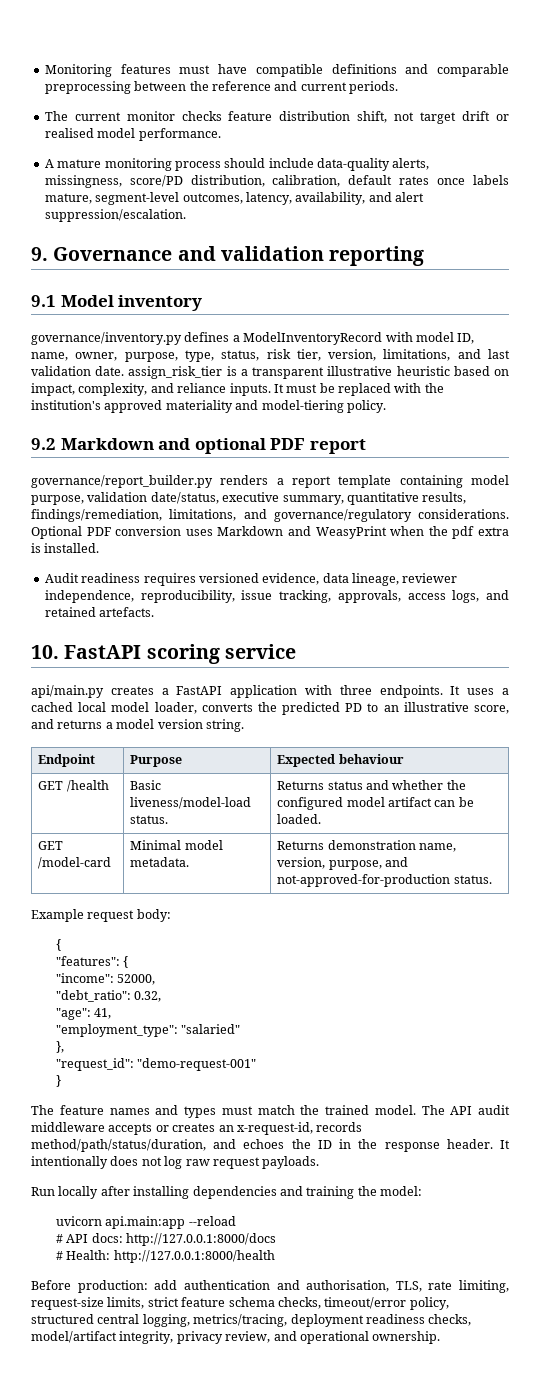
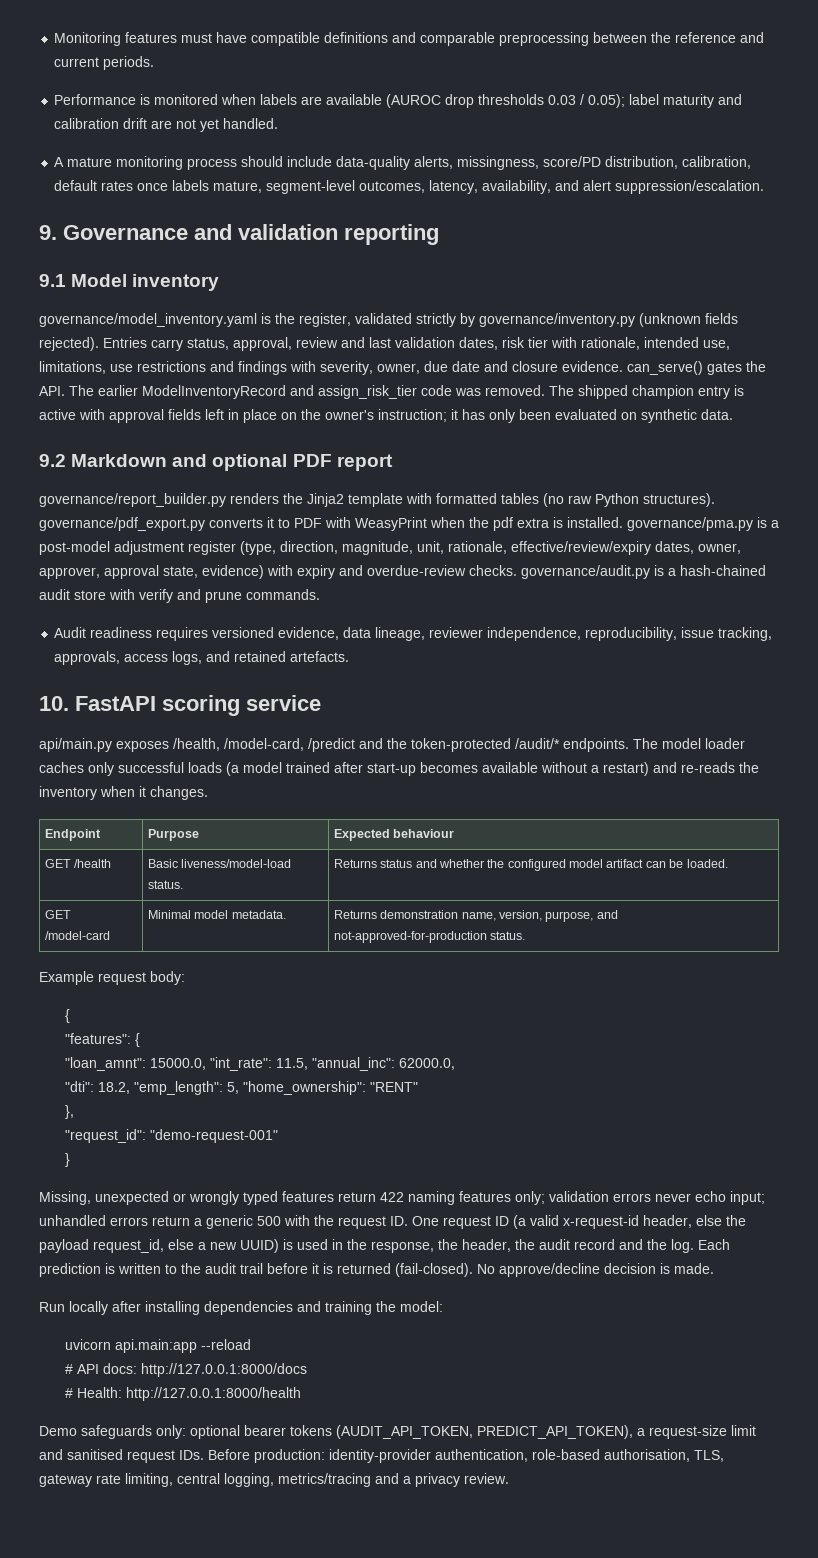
[44,111,510,124] [44,128,221,141] The current monitor checks feature distribution shift, not target drift or realised model performance. -> [54,94,743,108] [54,118,279,132] Performance is monitored when labels are available (AUROC drop thresholds 0.03 / 0.05); label maturity and calibration drift are not yet handled.
[31,332,475,345] [31,349,511,362] [31,366,510,379] [31,383,444,396] [31,400,386,413] governance/inventory.py defines a ModelInventoryRecord with model ID, name, owner, purpose, type, status, risk tier, version, limitations, and last validation date. assign_risk_tier is a transparent illustrative heuristic based on impact, complexity, and reliance inputs. It must be replaced with the institution's approved materiality and model-tiering policy. -> [39,313,738,327] [39,337,730,351] [39,361,766,375] [39,385,744,399] [39,409,733,423] governance/model_inventory.yaml is the register, validated strictly by governance/inventory.py (unknown fields rejected). Entries carry status, approval, review and last validation dates, risk tier with rationale, intended use, limitations, use restrictions and findings with severity, owner, due date and closure evidence. can_serve() gates the API. The earlier ModelInventoryRecord and assign_risk_tier code was removed. The shipped champion entry is active with approval fields left in place on the owner's instruction; it has only been evaluated on synthetic data.
[276,475,509,488] [31,492,467,505] [31,509,509,522] [31,526,311,539] a report template containing model purpose, validation date/status, executive summary, quantitative results, findings/remediation, limitations, and governance/regulatory considerations. Optional PDF conversion uses Markdown and -> [283,493,715,507] [39,517,351,531] the Jinja2 template with formatted tables (no raw Python structures). governance/pdf_export.py converts it to PDF with
(100, 548) none -> [627,517,779,531] [39,541,741,555] [39,565,766,579] [39,589,320,603] governance/pma.py is a post-model adjustment register (type, direction, magnitude, unit, rationale, effective/review/expiry dates, owner, approver, approval state, evidence) with expiry and overdue-review checks. governance/audit.py is a hash-chained audit store with verify and prune commands.
[110,685,510,698] [31,702,510,715] [31,719,244,732] creates a FastAPI application with three endpoints. It uses a cached local model loader, converts the predicted PD to an illustrative score, and returns a model version string. -> [116,738,745,752] [39,762,759,776] [39,786,208,800] exposes /health, /model-card, /predict and the token-protected /audit/* endpoints. The model loader caches only successful loads (a model trained after start-up becomes available without a restart) and re-reads the inventory when it changes.
[55,973,156,985] [55,990,162,1002] [55,1008,112,1020] [55,1024,241,1037] [55,1041,64,1053] [55,1058,257,1071] [55,1075,61,1087] [31,1105,510,1118] [31,1122,363,1135] [31,1139,511,1152] [31,1156,320,1169] "income": 52000, // "debt_ratio": 0.32, // "age": 41, // "employment_type": "salaried" // }, // "request_id": "demo-request-001" // } // The feature names and types must match the trained model. The API audit middleware accepts or creates an x-request-id, records method/path/status/duration, and echoes the ID in the response header. It intentionally does not log raw request payloads. -> [65,1057,456,1071] [65,1081,419,1095] [65,1105,75,1119] [65,1129,279,1143] [65,1153,71,1167] [39,1191,765,1205] [39,1215,746,1229] [39,1239,730,1253] [39,1263,714,1277] "loan_amnt": 15000.0, "int_rate": 11.5, "annual_inc": 62000.0, // "dti": 18.2, "emp_length": 5, "home_ownership": "RENT" // }, // "request_id": "demo-request-001" // } // Missing, unexpected or wrongly typed features return 422 naming features only; validation errors never echo input; unhandled errors return a generic 500 with the request ID. One request ID (a valid x-request-id header, else the payload request_id, else a new UUID) is used in the response, the header, the audit record and the log. Each prediction is written to the audit trail before it is returned (fail-closed). No approve/decline decision is made.
[31,1280,300,1293] Before production: add authentication and -> [39,1425,756,1439] [39,1449,600,1463] Demo safeguards only: optional bearer tokens (AUDIT_API_TOKEN, PREDICT_API_TOKEN), a request-size limit and sanitised request IDs. Before production: identity-provider authentication, role-based
(422, 1286) none -> [39,1474,92,1487] gateway
[31,1297,449,1310] [31,1314,472,1327] [31,1331,441,1344] request-size limits, strict feature schema checks, timeout/error policy, structured central logging, metrics/tracing, deployment readiness checks, model/artifact integrity, privacy review, and operational ownership. -> [177,1473,509,1487] central logging, metrics/tracing and a privacy review.

